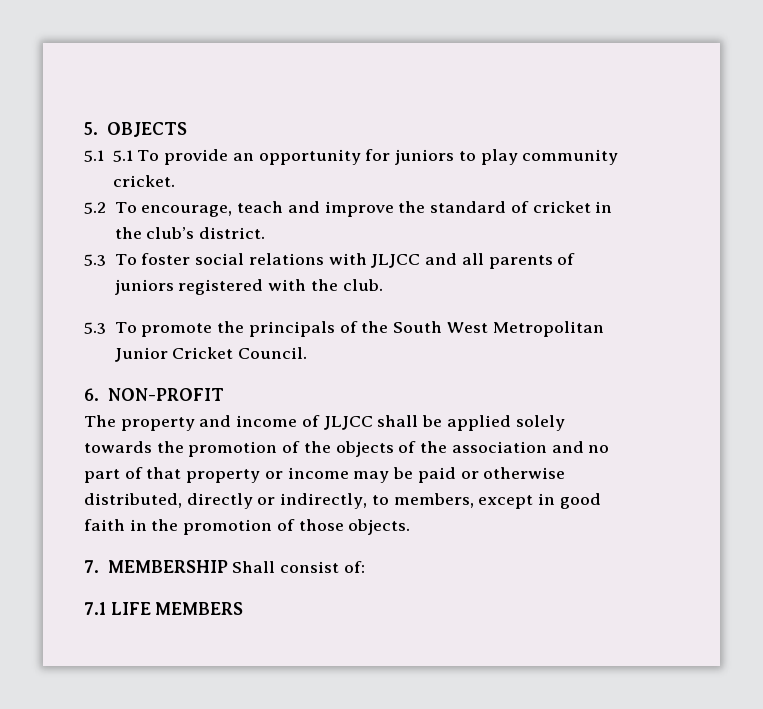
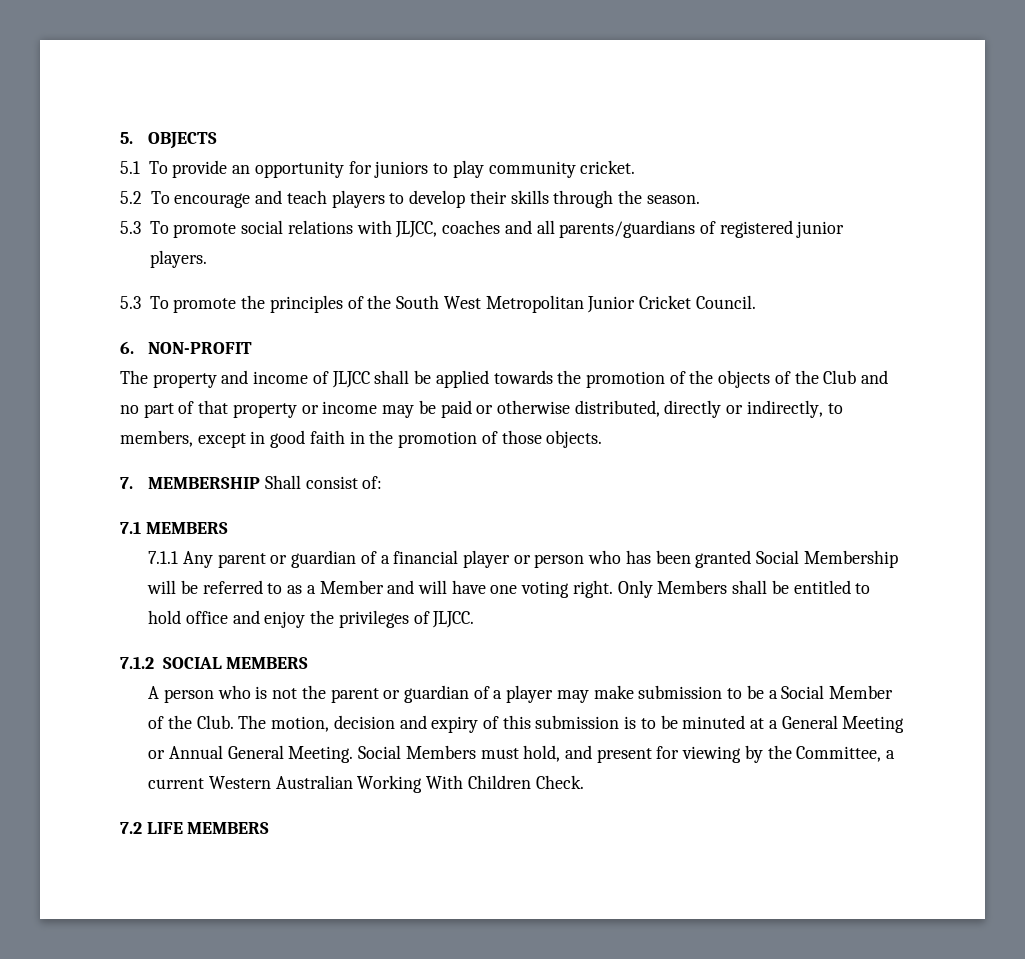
[112,150,133,162] 5.1 -> (140, 167) none
[141,201,613,217] [114,227,266,239] [84,253,191,266] encourage, teach and improve the standard of cricket in the club’s district. // 5.3 To foster -> [174,190,700,208] [120,221,237,238] encourage and teach players to develop their skills through the season. // 5.3 To promote
[371,253,576,269] [114,279,383,295] JLJCC and all parents of juniors registered with the club. -> [395,220,845,238] [149,250,207,268] JLJCC, coaches and all parents/guardians of registered junior players.
[248,321,335,337] principals -> [269,295,343,313] principles
[515,415,565,431] solely -> (489, 379) none
[451,441,547,453] association -> [823,370,857,384] Club
(106, 608) none -> [145,522,228,534] [148,550,898,568] [147,580,871,598] [148,610,475,628] [120,656,309,669] [148,685,893,703] [148,715,905,733] [148,745,896,763] [148,775,584,793] [120,822,142,834] MEMBERS // 7.1.1 Any parent or guardian of a financial player or person who has been granted Social Membership will be referred to as a Member and will have one voting right. Only Members shall be entitled to hold office and enjoy the privileges of JLJCC. // 7.1.2 SOCIAL MEMBERS // A person who is not the parent or guardian of a player may make submission to be a Social Member of the Club. The motion, decision and expiry of this submission is to be minuted at a General Meeting or Annual General Meeting. Social Members must hold, and present for viewing by the Committee, a current Western Australian Working With Children Check. // 7.2

